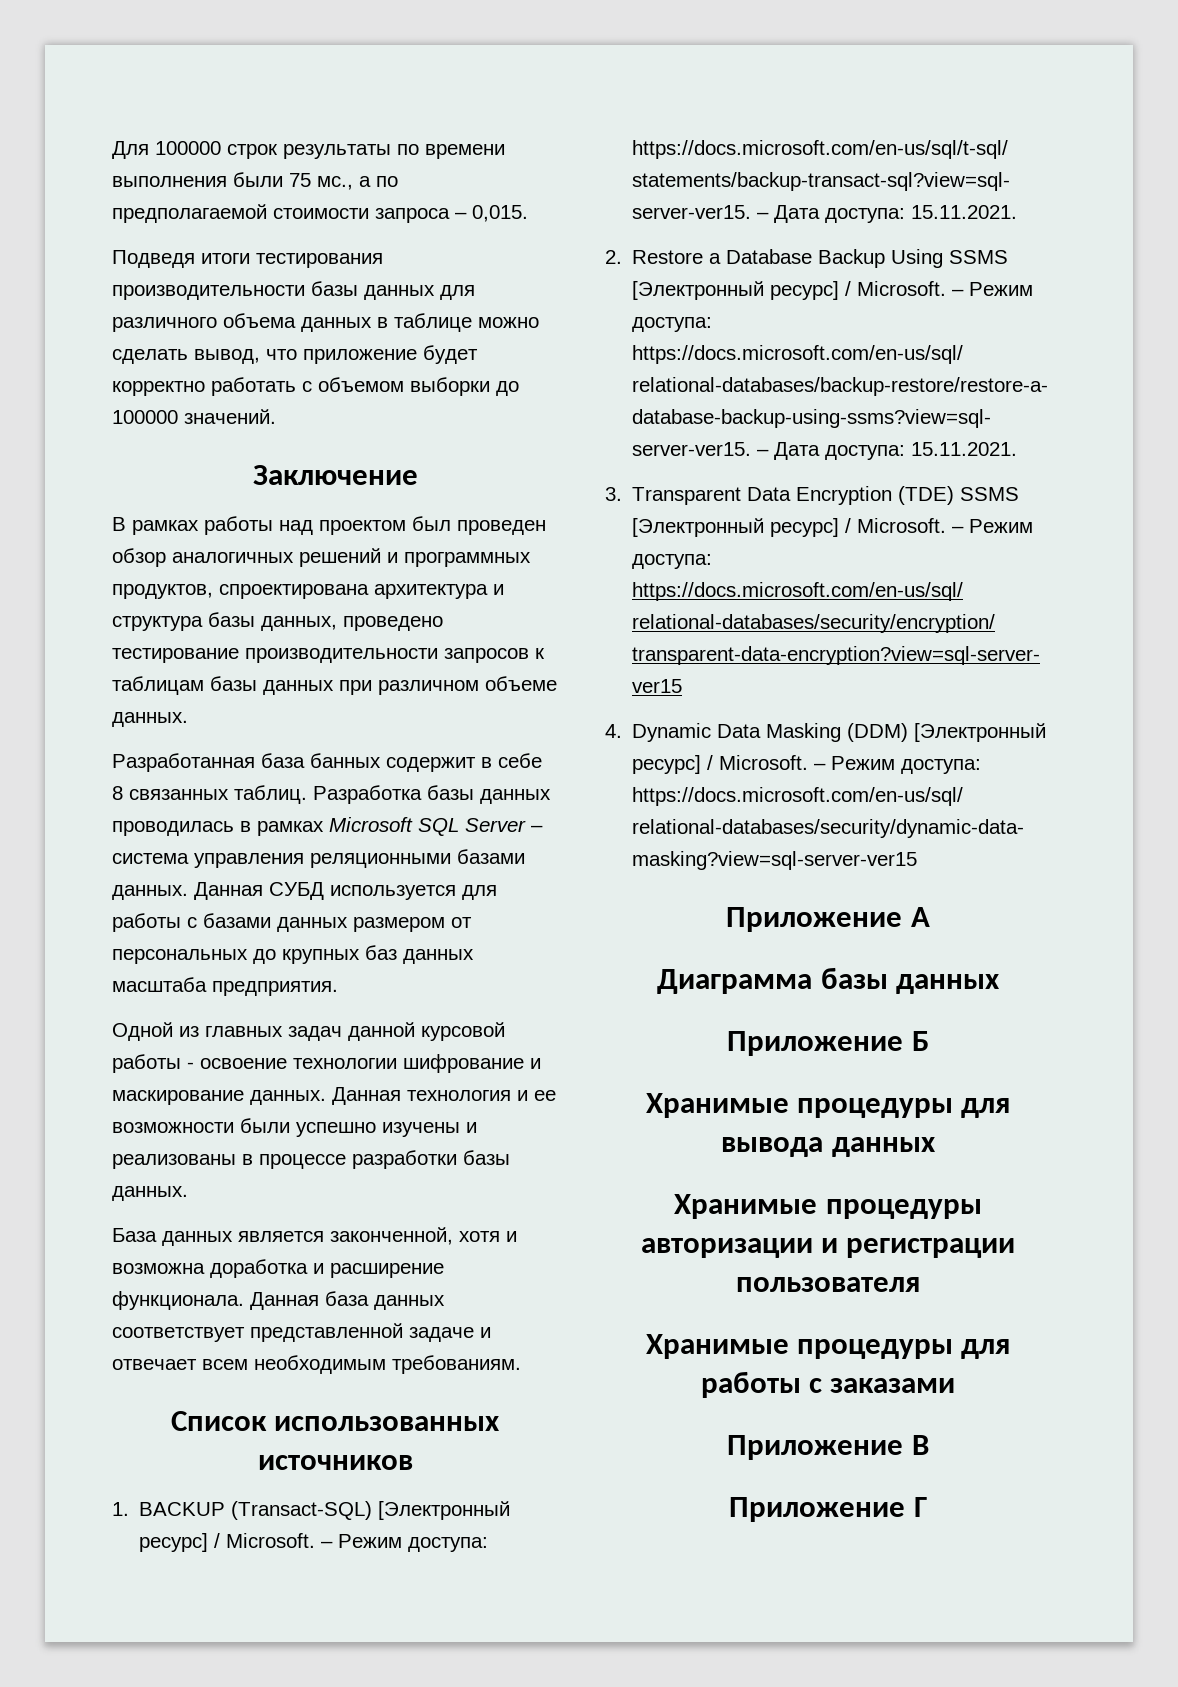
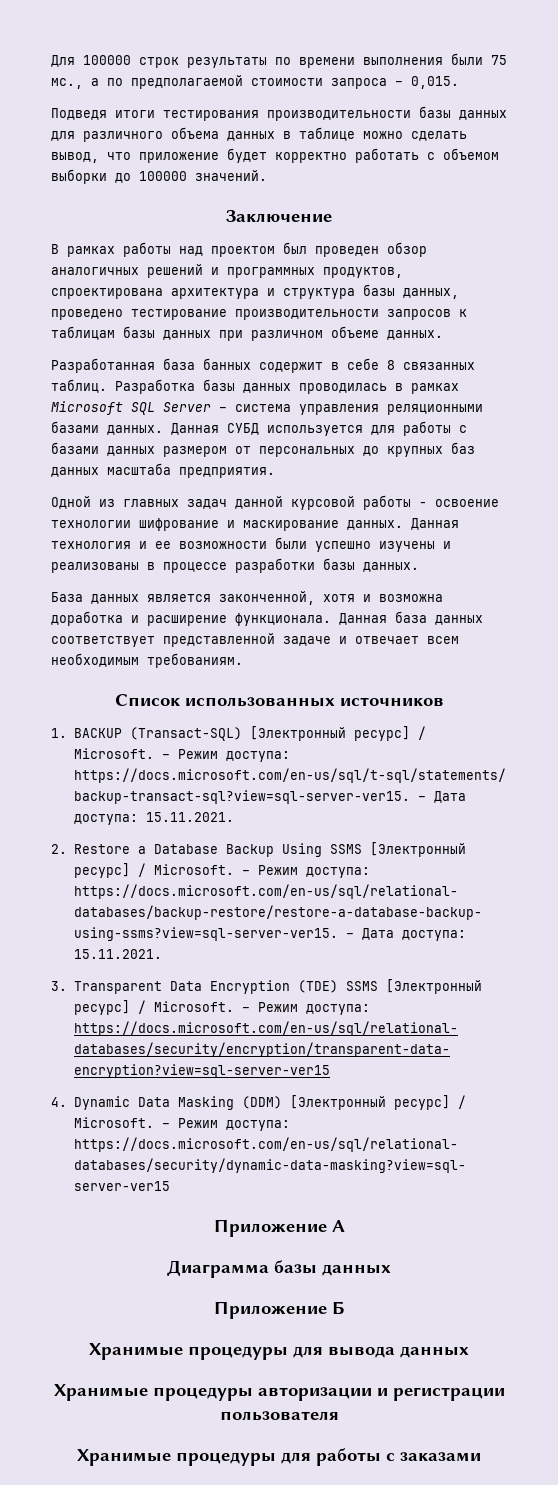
[727,1435,929,1460] [729,1497,927,1522] // Приложение В // Приложение Г -> (481, 1457) none

